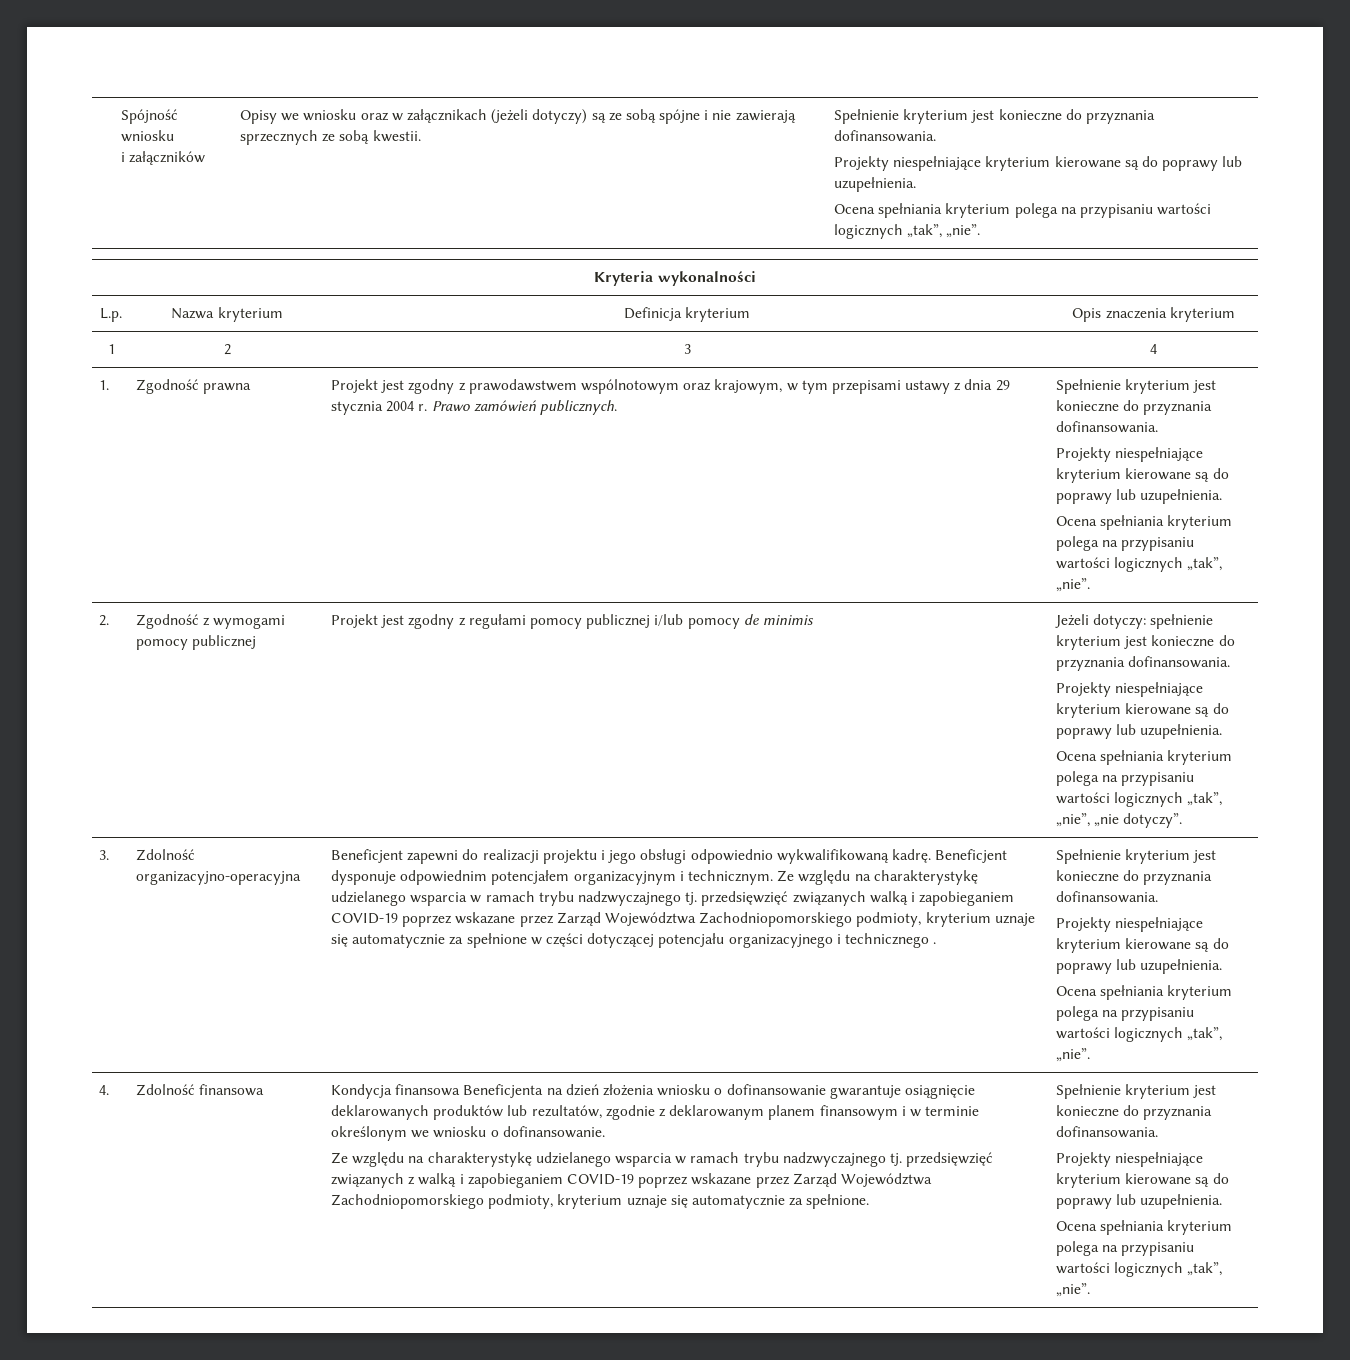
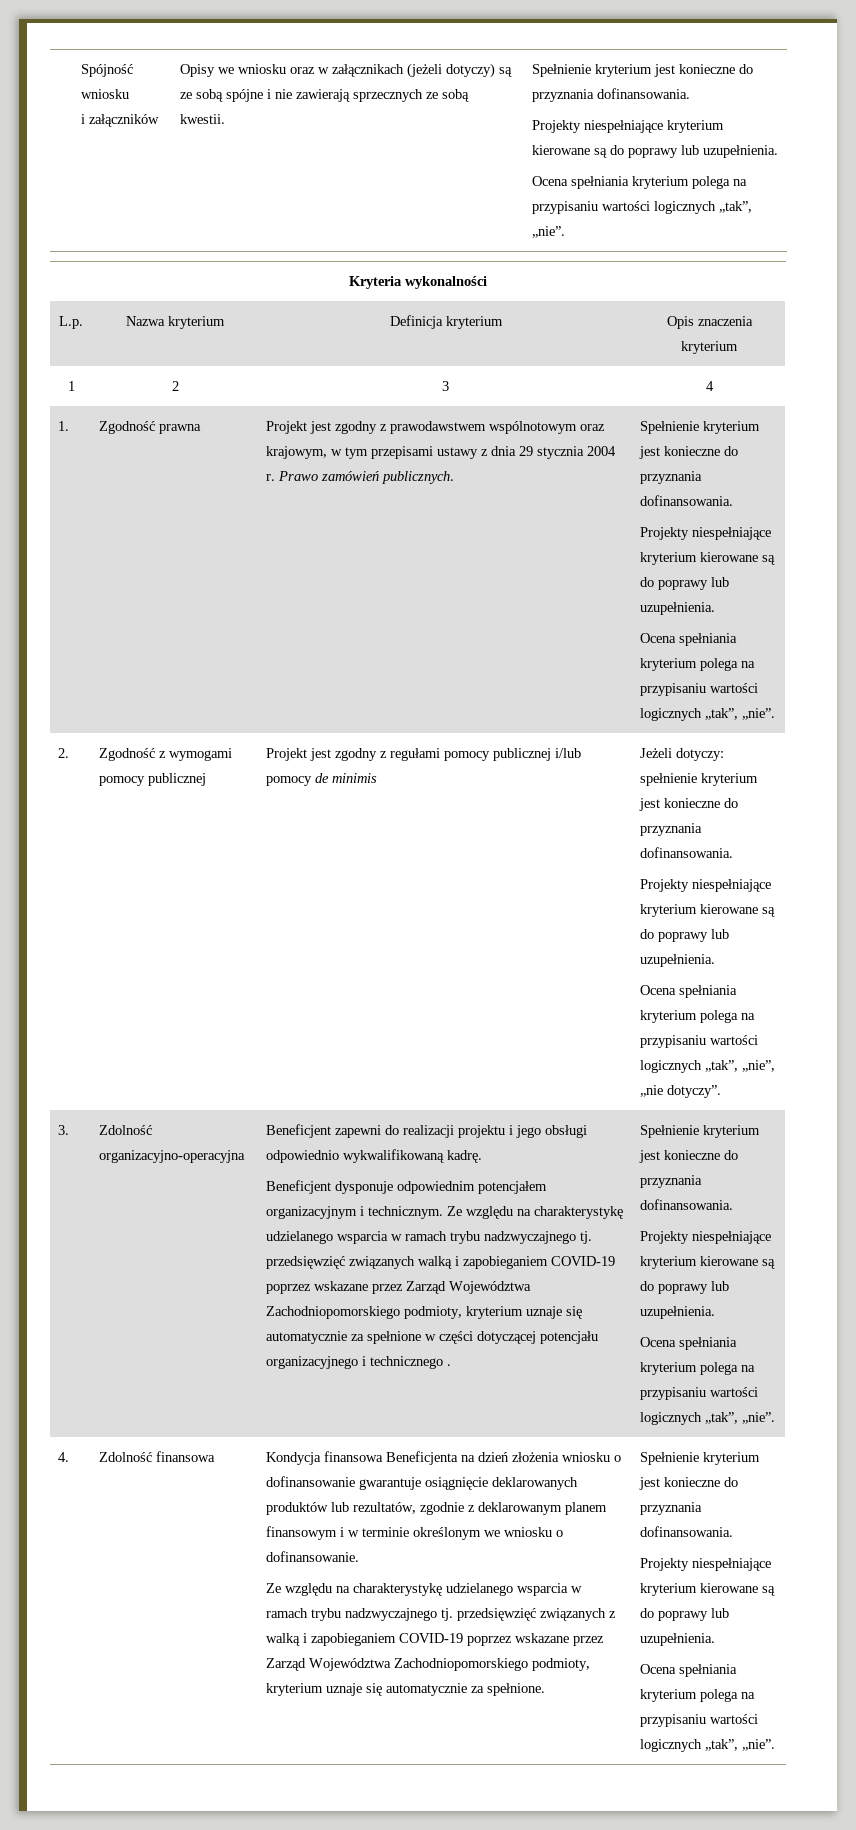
(931, 856) none -> (483, 1156) //

